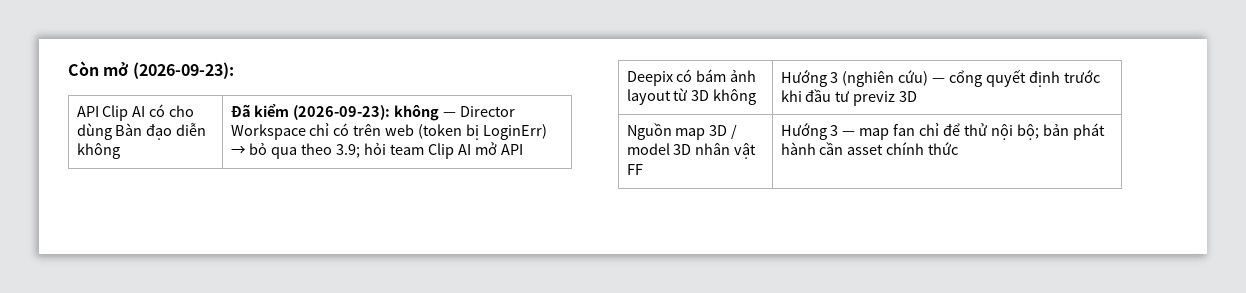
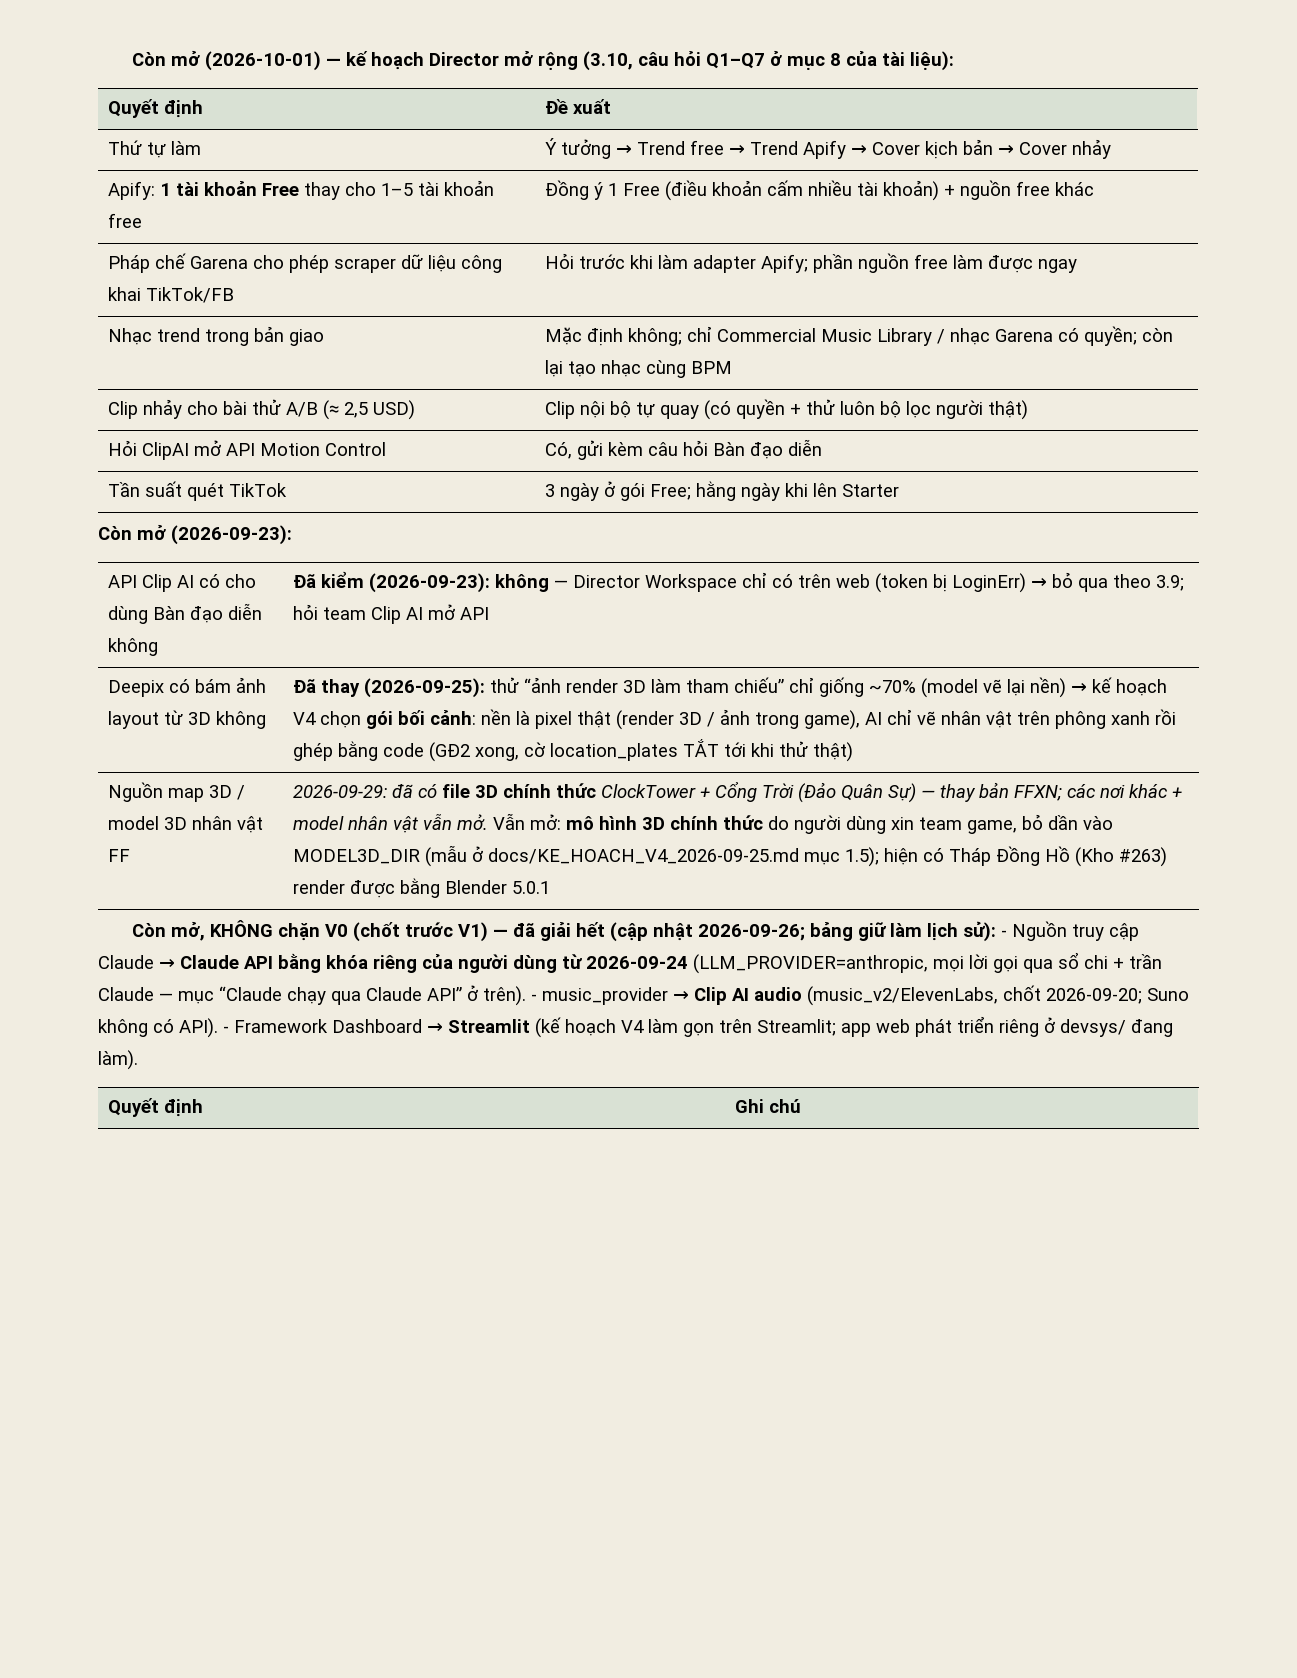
[68,61,130,76] Còn mở -> [132,50,955,71] [108,99,204,118] [545,99,612,114] [108,140,202,158] [545,138,1112,159] [108,180,495,200] [108,213,143,228] [545,180,1095,201] [108,253,503,273] [108,287,235,303] [545,253,1078,273] [108,326,325,346] [545,326,1174,346] [545,360,733,378] [108,399,416,420] [545,399,1029,420] [108,440,387,460] [545,439,823,460] [108,481,288,501] [545,481,900,501] [98,524,166,540] Còn mở (2026-10-01) — kế hoạch Director mở rộng (3.10, câu hỏi Q1–Q7 ở mục 8 của tài liệu): // Quyết định | Đề xuất // Thứ tự làm | Ý tưởng → Trend free → Trend Apify → Cover kịch bản → Cover nhảy // Apify: 1 tài khoản Free thay cho 1–5 tài khoản free | Đồng ý 1 Free (điều khoản cấm nhiều tài khoản) + nguồn free khác // Pháp chế Garena cho phép scraper dữ liệu công khai TikTok/FB | Hỏi trước khi làm adapter Apify; phần nguồn free làm được ngay // Nhạc trend trong bản giao | Mặc định không; chỉ Commercial Music Library / nhạc Garena có quyền; còn lại tạo nhạc cùng BPM // Clip nhảy cho bài thử A/B (≈ 2,5 USD) | Clip nội bộ tự quay (có quyền + thử luôn bộ lọc người thật) // Hỏi ClipAI mở API Motion Control | Có, gửi kèm câu hỏi Bàn đạo diễn // Tần suất quét TikTok | 3 ngày ở gói Free; hằng ngày khi lên Starter // Còn mở
[780,69,1100,87] [780,89,918,106] Hướng 3 (nghiên cứu) — cổng quyết định trước khi đầu tư previz 3D -> [293,677,1168,698] [293,709,1177,730] [293,739,854,762] Đã thay (2026-09-25): thử “ảnh render 3D làm tham chiếu” chỉ giống ~70% (model vẽ lại nền) → kế hoạch V4 chọn gói bối cảnh: nền là pixel thật (render 3D / ảnh trong game), AI chỉ vẽ nhân vật trên phông xanh rồi ghép bằng code (GĐ2 xong, cờ location_plates TẮT tới khi thử thật)
[780,123,1105,140] [780,142,959,155] Hướng 3 — map fan chỉ để thử nội bộ; bản phát hành cần asset chính thức -> [293,782,1183,803] [293,813,1114,834] [293,845,1168,867] [293,878,551,898] [132,920,1140,942] [98,952,1162,974] [98,985,1189,1006] [98,1016,1173,1038] [98,1050,138,1070] [108,1098,204,1117] [735,1099,802,1113] 2026-09-29: đã có file 3D chính thức ClockTower + Cổng Trời (Đảo Quân Sự) — thay bản FFXN; các nơi khác + model nhân vật vẫn mở. Vẫn mở: mô hình 3D chính thức do người dùng xin team game, bỏ dần vào MODEL3D_DIR (mẫu ở docs/KE_HOACH_V4_2026-09-25.md mục 1.5); hiện có Tháp Đồng Hồ (Kho #263) render được bằng Blender 5.0.1 // Còn mở, KHÔNG chặn V0 (chốt trước V1) — đã giải hết (cập nhật 2026-09-26; bảng giữ làm lịch sử): - Nguồn truy cập Claude → Claude API bằng khóa riêng của người dùng từ 2026-09-24 (LLM_PROVIDER=anthropic, mọi lời gọi qua sổ chi + trần Claude — mục “Claude chạy qua Claude API” ở trên). - music_provider → Clip AI audio (music_v2/ElevenLabs, chốt 2026-09-20; Suno không có API). - Framework Dashboard → Streamlit (kế hoạch V4 làm gọn trên Streamlit; app web phát triển riêng ở devsys/ đang làm). // Quyết định | Ghi chú

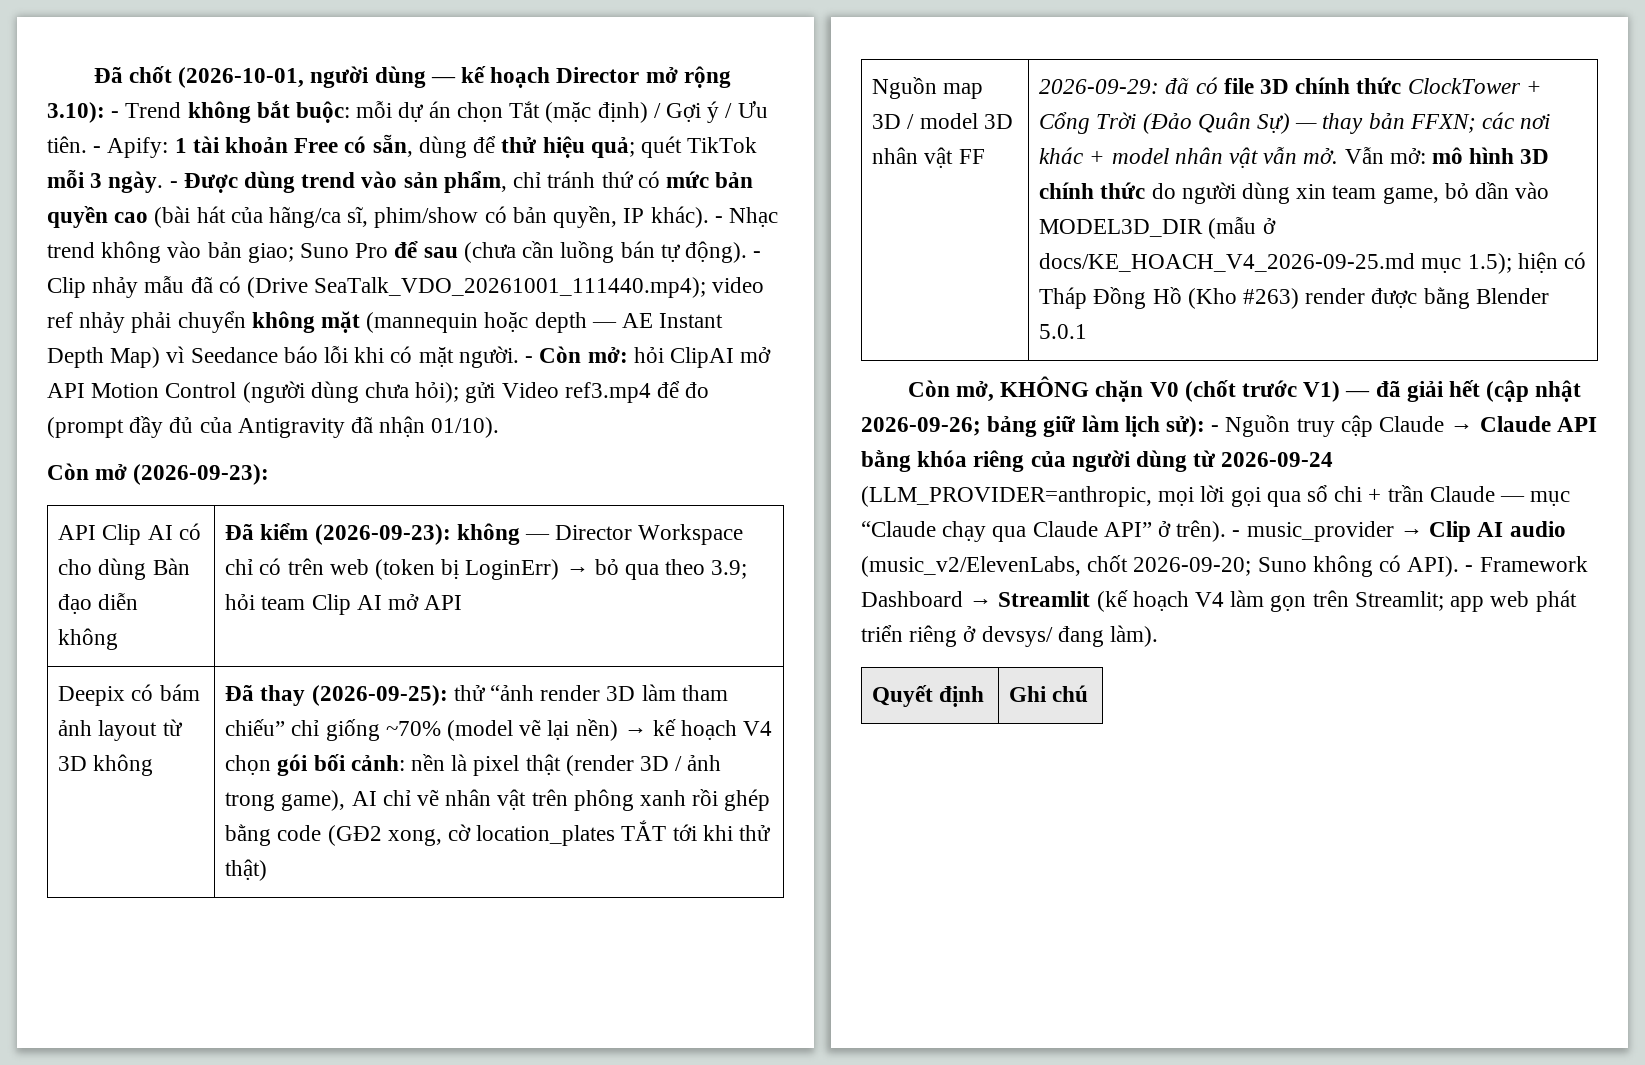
[132,50,322,71] Còn mở (2026-10-01) -> [93,66,426,88] Đã chốt (2026-10-01, người dùng
[583,50,955,71] [108,99,204,118] [545,99,612,114] [108,140,202,158] [545,138,1112,159] (3.10, câu hỏi Q1–Q7 ở mục 8 của tài liệu): // Quyết định | Đề xuất // Thứ tự làm | Ý tưởng → Trend free → Trend Apify → Cover kịch bản → Cover nhảy // -> [47,101,768,123] [47,136,102,153] 3.10): - Trend không bắt buộc: mỗi dự án chọn Tắt (mặc định) / Gợi ý / Ưu tiên. -
[304,180,495,200] [108,213,143,228] [545,180,1095,201] [108,253,503,273] [108,287,235,303] [545,253,1078,273] [108,326,325,346] [545,326,1174,346] [545,360,733,378] [108,399,416,420] [545,399,1029,420] [108,440,138,456] thay cho 1–5 tài khoản free | Đồng ý 1 Free (điều khoản cấm nhiều tài khoản) + nguồn free khác // Pháp chế Garena cho phép scraper dữ liệu công khai TikTok/FB | Hỏi trước khi làm adapter Apify; phần nguồn free làm được ngay // Nhạc trend trong bản giao | Mặc định không; chỉ Commercial Music Library / nhạc Garena có quyền; còn lại tạo nhạc cùng BPM // Clip nhảy cho bài thử A/B (≈ 2,5 USD) | Clip nội bộ tự quay (có quyền + thử luôn bộ lọc người thật) // Hỏi -> [344,134,758,158] [47,170,754,193] [47,206,778,228] [47,241,762,263] [47,276,765,298] [47,311,724,333] [47,346,664,368] có sẵn, dùng để thử hiệu quả; quét TikTok mỗi 3 ngày. - Được dùng trend vào sản phẩm, chỉ tránh thứ có mức bản quyền cao (bài hát của hãng/ca sĩ, phim/show có bản quyền, IP khác). - Nhạc trend không vào bản giao; Suno Pro để sau (chưa cần luồng bán tự động). - Clip nhảy mẫu đã có (Drive SeaTalk_VDO_20261001_111440.mp4); video ref nhảy phải chuyển không mặt (mannequin hoặc depth — AE Instant Depth Map) vì Seedance báo lỗi khi có mặt người. - Còn mở: hỏi
[545,439,823,460] [108,481,288,501] [545,481,900,501] | Có, gửi kèm câu hỏi Bàn đạo diễn // Tần suất quét TikTok | 3 ngày ở gói Free; hằng ngày khi lên Starter -> [242,381,710,403] [47,416,500,438] (người dùng chưa hỏi); gửi Video ref3.mp4 để đo (prompt đầy đủ của Antigravity đã nhận 01/10).

